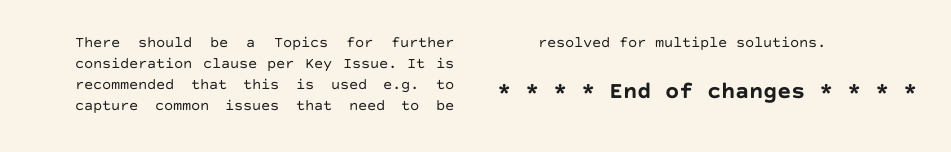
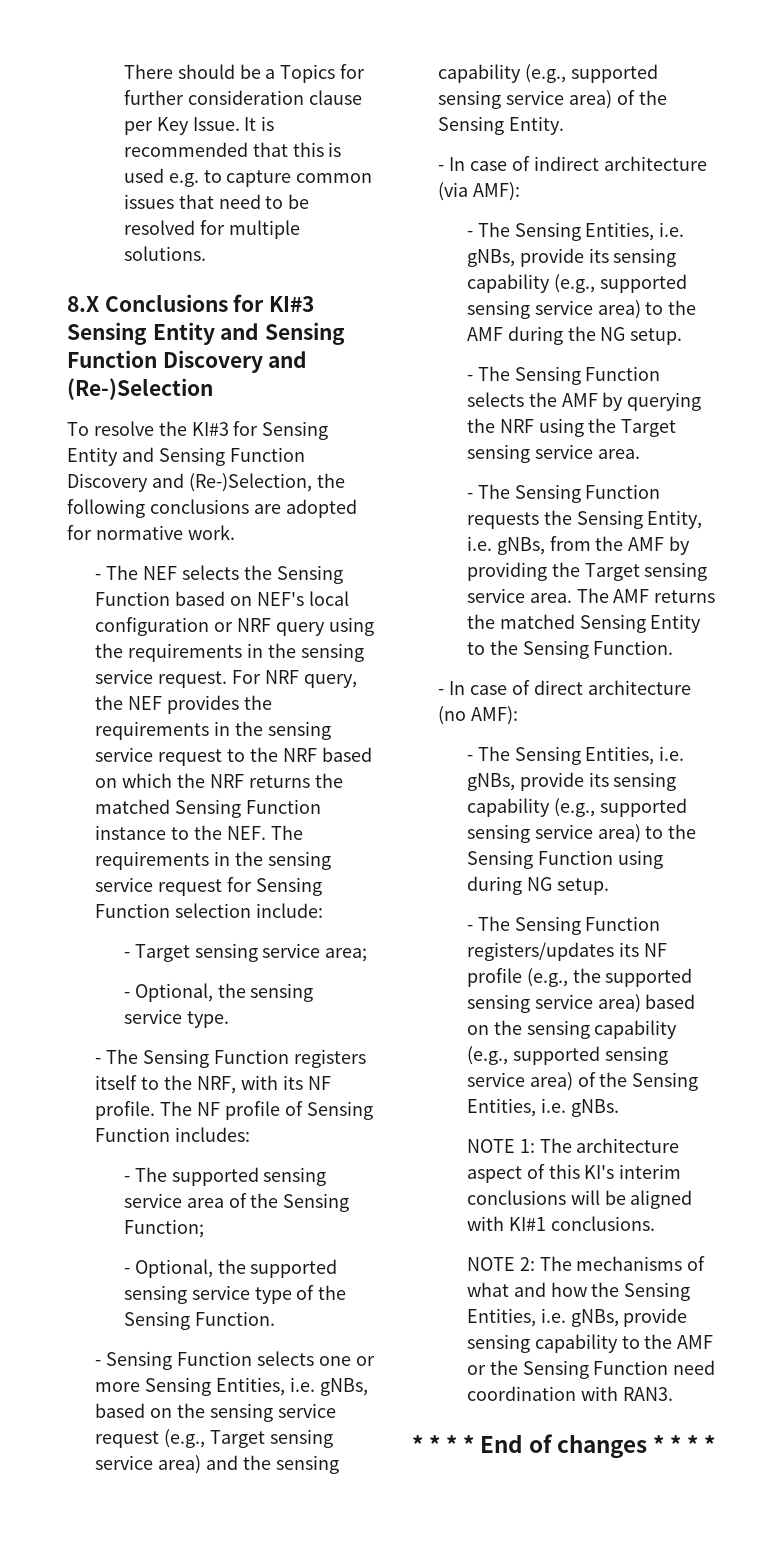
(826, 42) none -> [67,294,315,312] [67,322,346,345] [67,350,308,373] [67,378,213,400] [67,421,329,440] [67,447,305,466] [67,473,345,492] [67,499,357,518] [67,525,235,540] [95,565,343,584] [95,591,349,606] [95,617,374,636] [95,643,364,662] [95,669,357,688] [95,695,272,714] [95,721,331,740] [95,747,372,766] [95,773,343,788] [95,799,322,818] [95,825,303,840] [95,851,331,870] [95,877,322,896] [95,903,324,918] [123,943,368,962] [123,983,314,1002] [123,1009,229,1028] [95,1049,366,1068] [95,1075,331,1094] [95,1101,373,1120] [95,1127,251,1142] [123,1167,327,1186] [123,1193,350,1212] [123,1219,204,1238] [123,1259,338,1278] [123,1285,347,1304] [123,1311,275,1330] [95,1351,375,1370] [95,1377,368,1396] [95,1403,336,1422] [95,1429,333,1448] [95,1455,339,1474] [438,64,659,83] [438,90,667,109] [438,116,565,135] [438,156,707,171] [438,182,521,201] [466,222,685,241] [466,248,677,267] [466,274,687,293] [466,300,697,319] [466,326,683,345] [466,366,661,385] [466,392,702,411] [466,418,677,437] [466,444,640,463] [466,484,661,503] [466,510,703,529] [466,536,691,555] [466,562,708,581] [466,588,716,603] [466,614,702,633] [466,640,674,659] [438,680,691,695] [438,706,519,725] [466,746,685,765] [466,772,677,791] [466,798,687,817] [466,824,697,843] [466,850,663,869] [466,876,609,895] [466,916,661,935] [466,942,667,961] [466,968,693,987] [466,994,696,1013] [466,1020,678,1039] [466,1046,668,1065] [466,1072,699,1091] [466,1098,619,1117] [466,1138,680,1153] [466,1164,682,1183] [466,1190,693,1209] [466,1216,655,1231] [466,1256,706,1271] [466,1282,691,1301] [466,1308,688,1327] [466,1334,714,1353] [466,1360,716,1379] [466,1386,673,1401] // 8.X Conclusions for KI#3 Sensing Entity and Sensing Function Discovery and (Re-)Selection // To resolve the KI#3 for Sensing Entity and Sensing Function Discovery and (Re-)Selection, the following conclusions are adopted for normative work. // - The NEF selects the Sensing Function based on NEF's local configuration or NRF query using the requirements in the sensing service request. For NRF query, the NEF provides the requirements in the sensing service request to the NRF based on which the NRF returns the matched Sensing Function instance to the NEF. The requirements in the sensing service request for Sensing Function selection include: // - Target sensing service area; // - Optional, the sensing service type. // - The Sensing Function registers itself to the NRF, with its NF profile. The NF profile of Sensing Function includes: // - The supported sensing service area of the Sensing Function; // - Optional, the supported sensing service type of the Sensing Function. // - Sensing Function selects one or more Sensing Entities, i.e. gNBs, based on the sensing service request (e.g., Target sensing service area) and the sensing capability (e.g., supported sensing service area) of the Sensing Entity. // - In case of indirect architecture (via AMF): // - The Sensing Entities, i.e. gNBs, provide its sensing capability (e.g., supported sensing service area) to the AMF during the NG setup. // - The Sensing Function selects the AMF by querying the NRF using the Target sensing service area. // - The Sensing Function requests the Sensing Entity, i.e. gNBs, from the AMF by providing the Target sensing service area. The AMF returns the matched Sensing Entity to the Sensing Function. // - In case of direct architecture (no AMF): // - The Sensing Entities, i.e. gNBs, provide its sensing capability (e.g., supported sensing service area) to the Sensing Function using during NG setup. // - The Sensing Function registers/updates its NF profile (e.g., the supported sensing service area) based on the sensing capability (e.g., supported sensing service area) of the Sensing Entities, i.e. gNBs. // NOTE 1: The architecture aspect of this KI's interim conclusions will be aligned with KI#1 conclusions. // NOTE 2: The mechanisms of what and how the Sensing Entities, i.e. gNBs, provide sensing capability to the AMF or the Sensing Function need coordination with RAN3.

